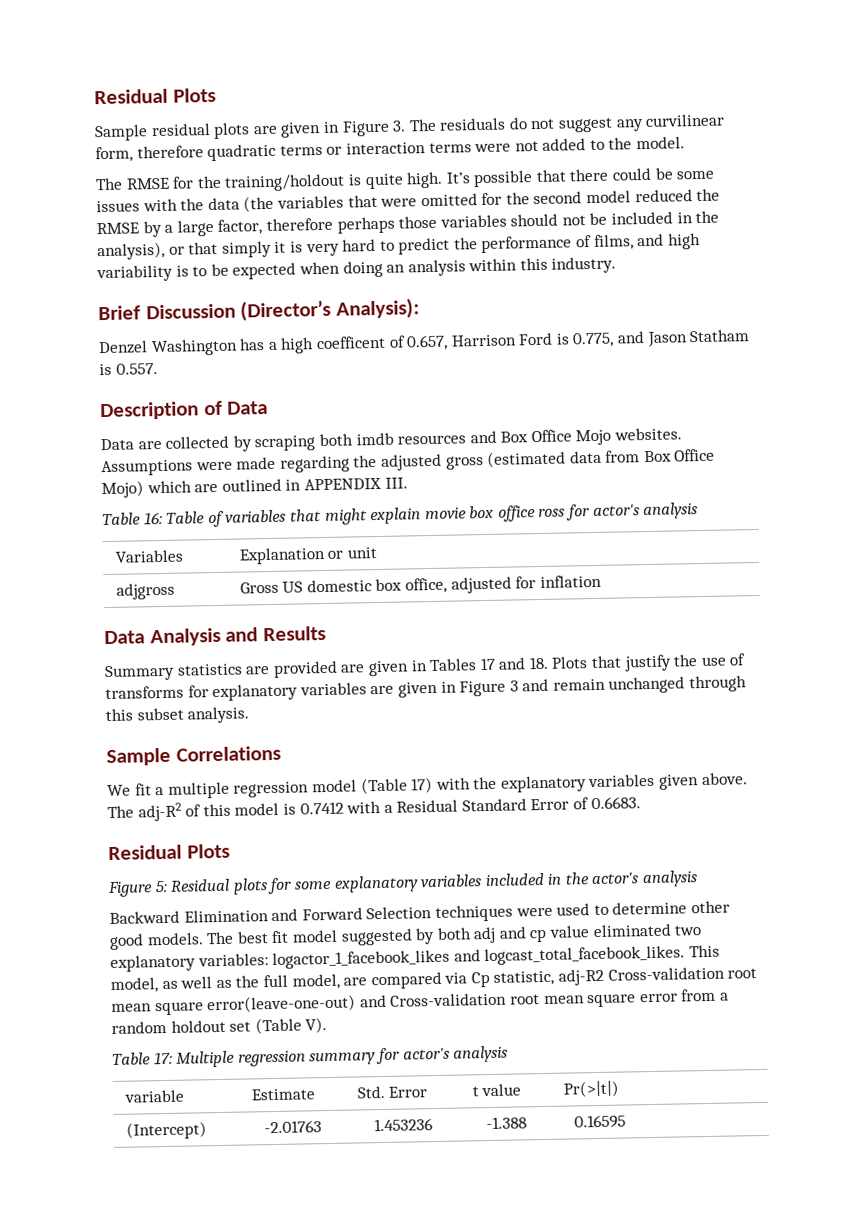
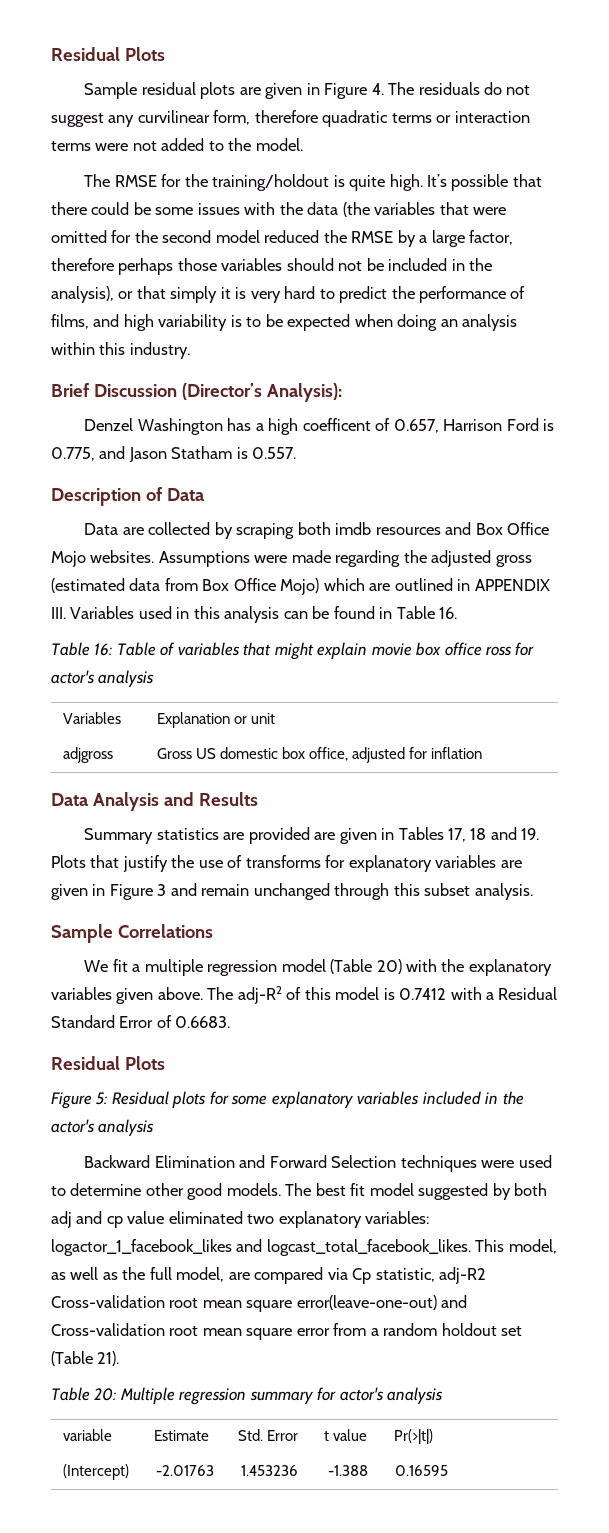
[392,120,407,132] 3. -> [371,83,384,95] 4.
(408, 483) none -> [70,606,457,623] Variables used in this analysis can be found in Table 16.
[479,656,549,671] 17 and 18. -> [448,827,540,842] 17, 18 and 19.
[411,777,434,794] 17) -> [376,959,402,974] 20)
[305,1017,328,1034] [112,1051,173,1065] V). // Table 17: -> [97,1351,120,1366] [51,1387,117,1401] 21). // Table 20:

